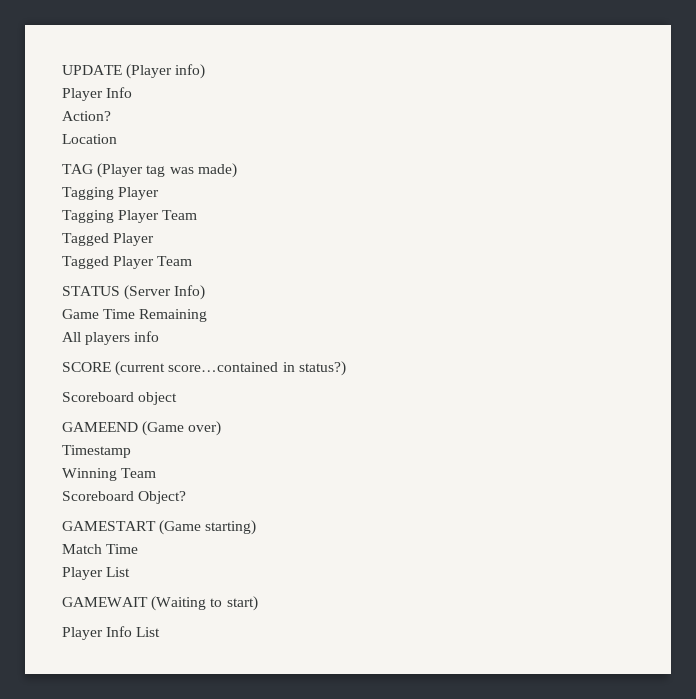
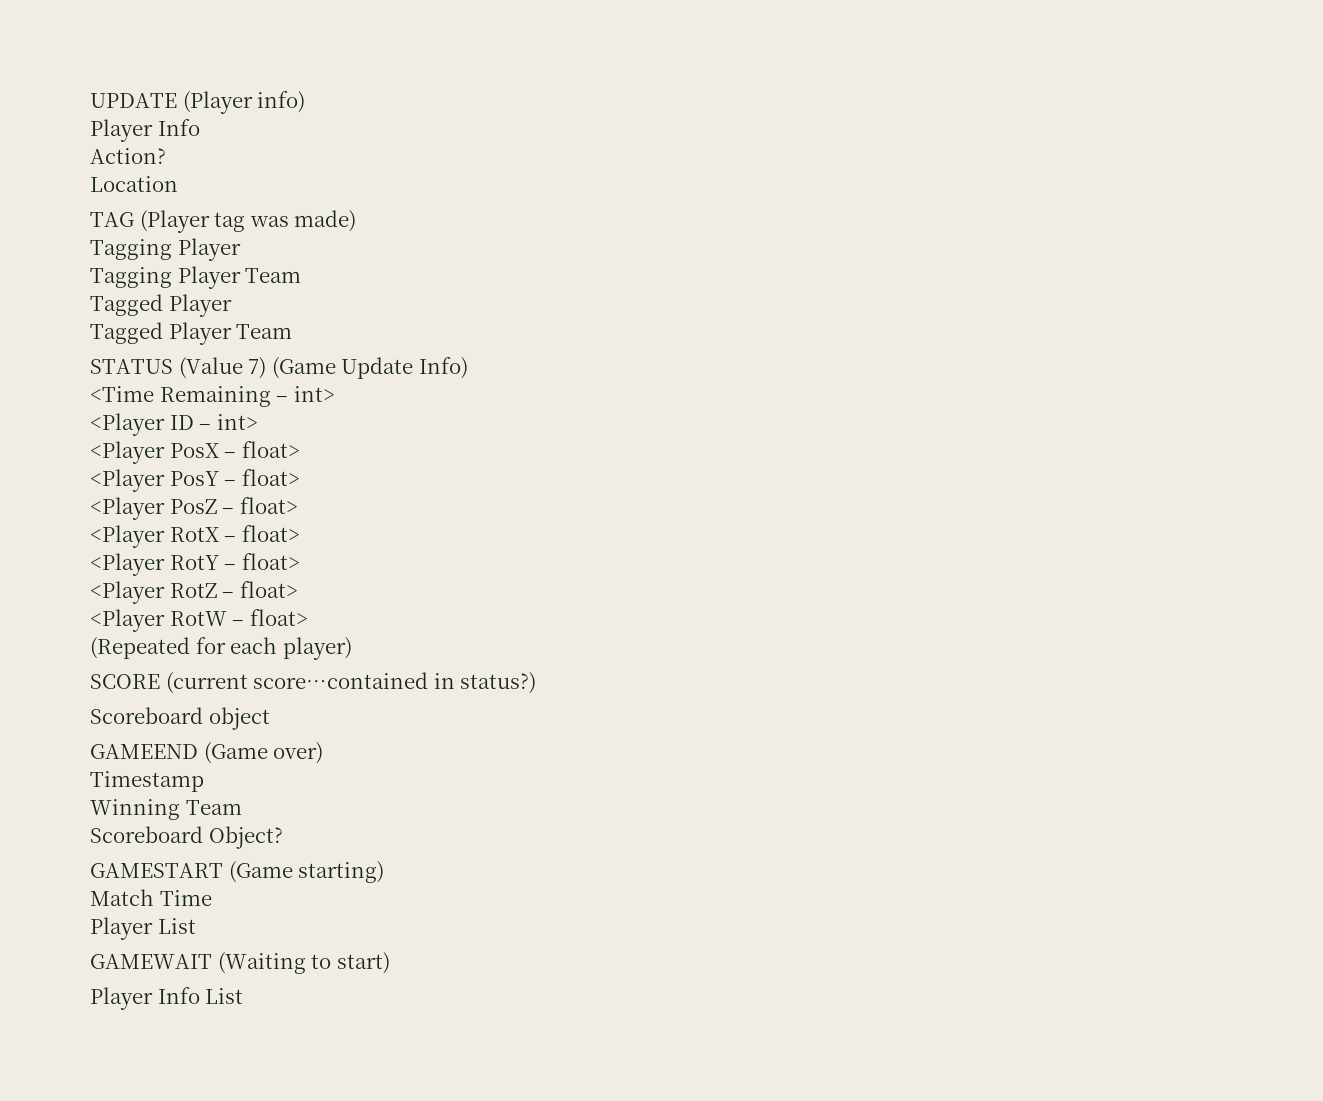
[124,285,172,300] (Server -> [178,357,414,379] (Value 7) (Game Update
[62,309,136,319] Game Time -> [90,386,154,402] <Time
[62,331,160,345] // All players info -> [276,386,335,402] [90,413,258,436] [90,441,300,464] [90,469,300,492] [90,497,298,520] [90,525,300,548] [90,553,300,576] [90,581,298,604] [90,609,308,632] [90,637,352,660] – int> // <Player ID – int> // <Player PosX – float> // <Player PosY – float> // <Player PosZ – float> // <Player RotX – float> // <Player RotY – float> // <Player RotZ – float> // <Player RotW – float> // (Repeated for each player)

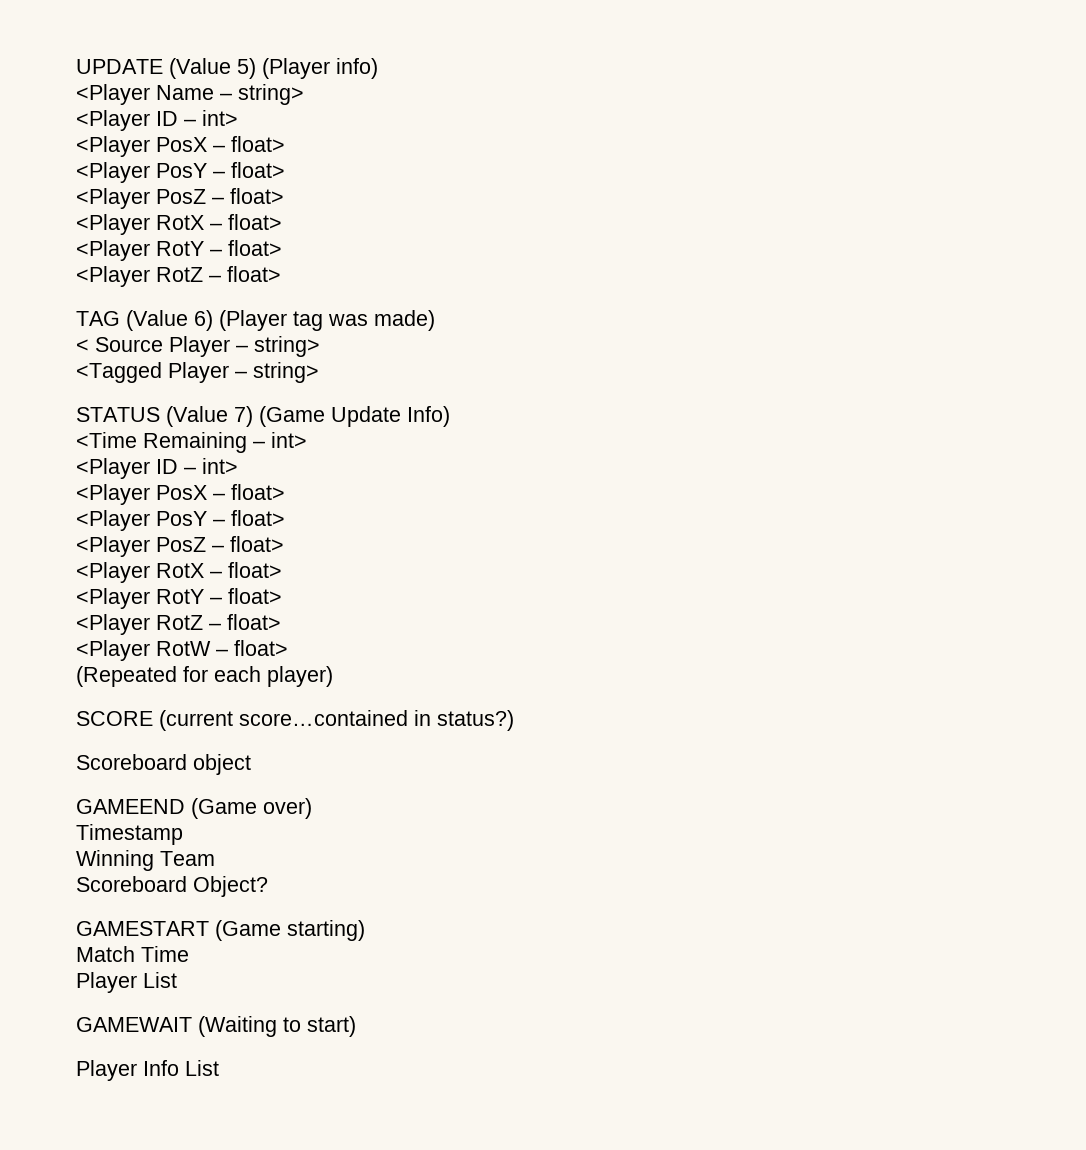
(177, 100) none -> [169,58,256,79] (Value 5)
[90,119,200,142] [90,148,166,164] [90,176,178,192] Player Info // Action? // Location -> [76,84,304,105] [76,110,238,131] [76,136,285,157] [76,162,285,183] [76,188,284,209] [76,214,282,235] [76,240,282,261] [76,266,281,287] <Player Name – string> // <Player ID – int> // <Player PosX – float> // <Player PosY – float> // <Player PosZ – float> // <Player RotX – float> // <Player RotY – float> // <Player RotZ – float>
(134, 219) none -> [126,310,213,331] (Value 6)
[90,238,241,261] [90,266,302,289] [90,294,232,317] [90,322,293,345] Tagging Player // Tagging Player Team // Tagged Player // Tagged Player Team -> [76,336,320,357] [76,362,319,383] < Source Player – string> // <Tagged Player – string>

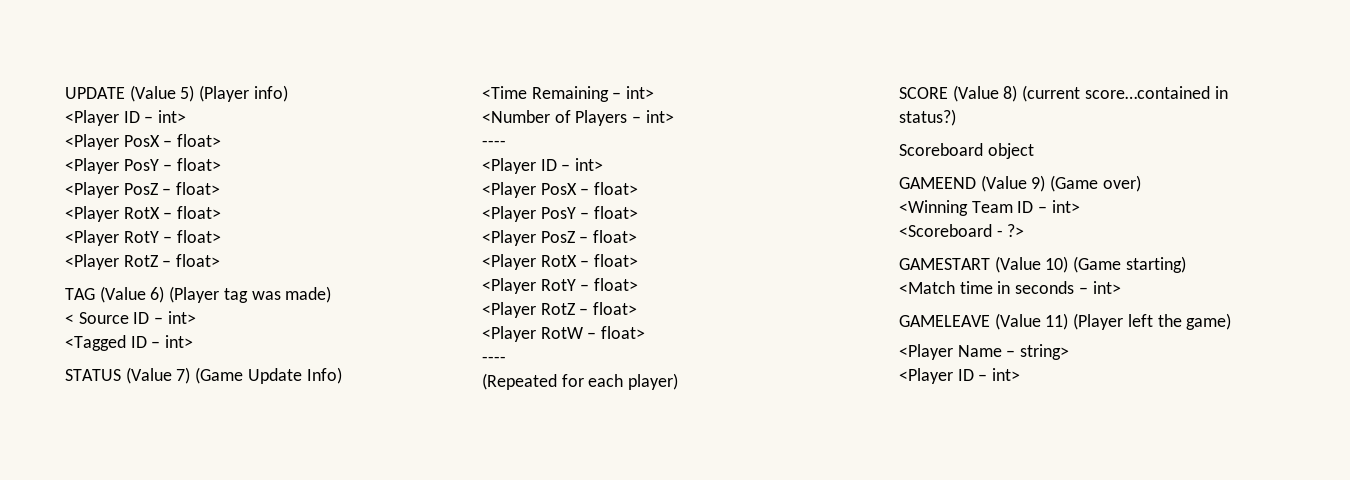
[76,84,304,105] // <Player Name – string> -> (288, 93) none
[169,336,320,357] [76,362,319,383] Player – string> // <Tagged Player – string> -> [133,311,196,324] [65,335,194,351] ID – int> // <Tagged ID – int>
(307, 440) none -> [482,110,674,126] [482,140,506,147] // <Number of Players – int> // ----
(288, 648) none -> [482,356,506,363] // ----
(153, 718) none -> [952,85,1018,102] (Value 8)
(185, 806) none -> [980,175,1046,192] (Value 9)
[76,824,183,845] [76,850,215,871] [76,876,268,897] Timestamp // Winning Team // Scoreboard Object? -> [899,200,1080,216] [899,224,1025,237] <Winning Team ID – int> // <Scoreboard - ?>
(209, 928) none -> [994,256,1069,273] (Value 10)
[76,946,189,962] [76,972,177,993] [76,1016,356,1037] [76,1060,219,1081] Match Time // Player List // GAMEWAIT (Waiting to start) // Player Info List -> [899,281,1121,294] [899,313,1232,330] [899,344,1070,360] [899,368,1021,384] <Match time in seconds – int> // GAMELEAVE (Value 11) (Player left the game) // <Player Name – string> // <Player ID – int>

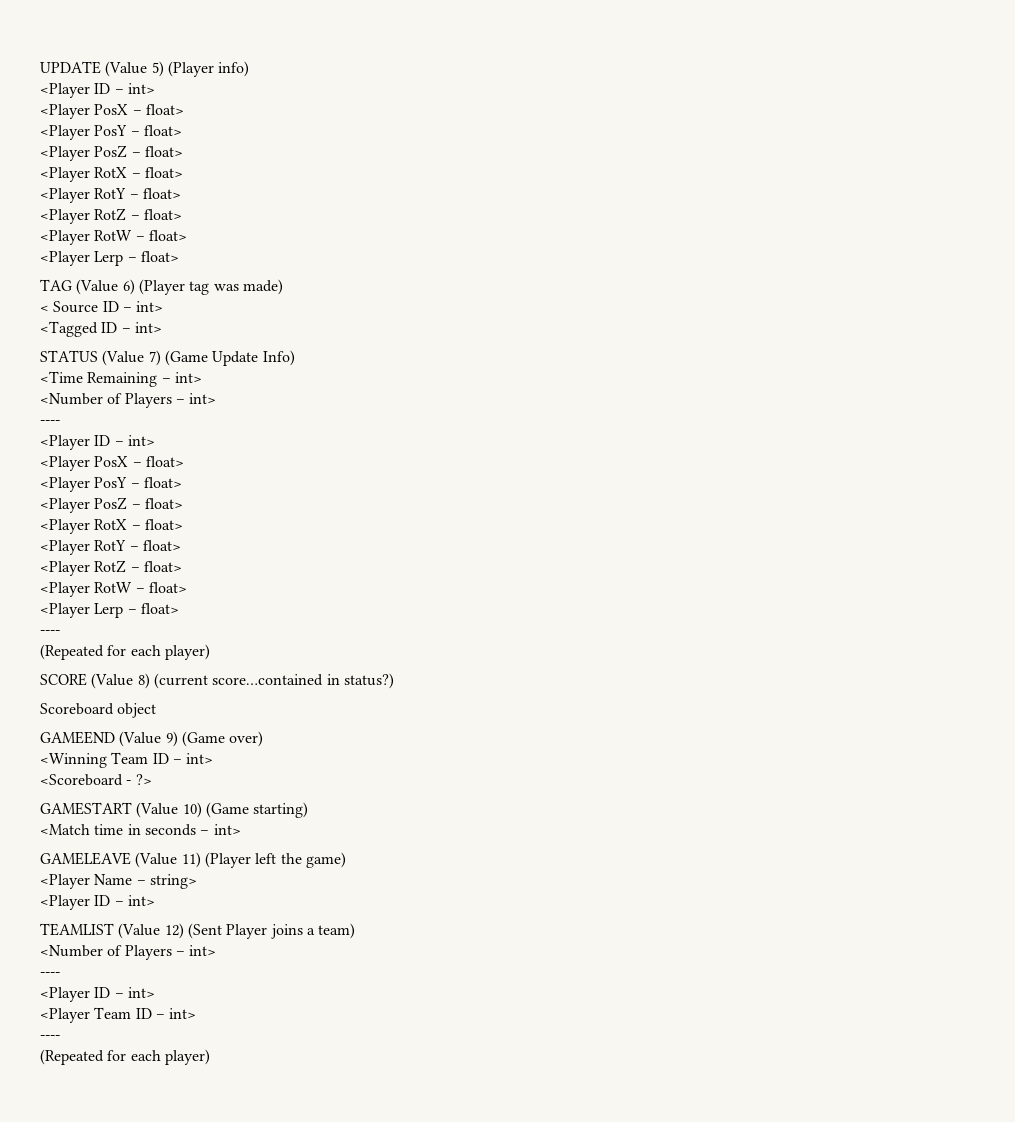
(221, 260) none -> [40,230,187,245] [40,251,179,266] // <Player RotW – float> // <Player Lerp – float>
(646, 332) none -> [40,603,179,618] // <Player Lerp – float>
(1021, 374) none -> [40,923,356,939] [40,945,217,960] [40,972,60,977] [40,987,155,1002] [40,1007,197,1023] [40,1035,60,1040] [40,1049,210,1065] // TEAMLIST (Value 12) (Sent Player joins a team) // <Number of Players – int> // ---- // <Player ID – int> // <Player Team ID – int> // ---- // (Repeated for each player)

